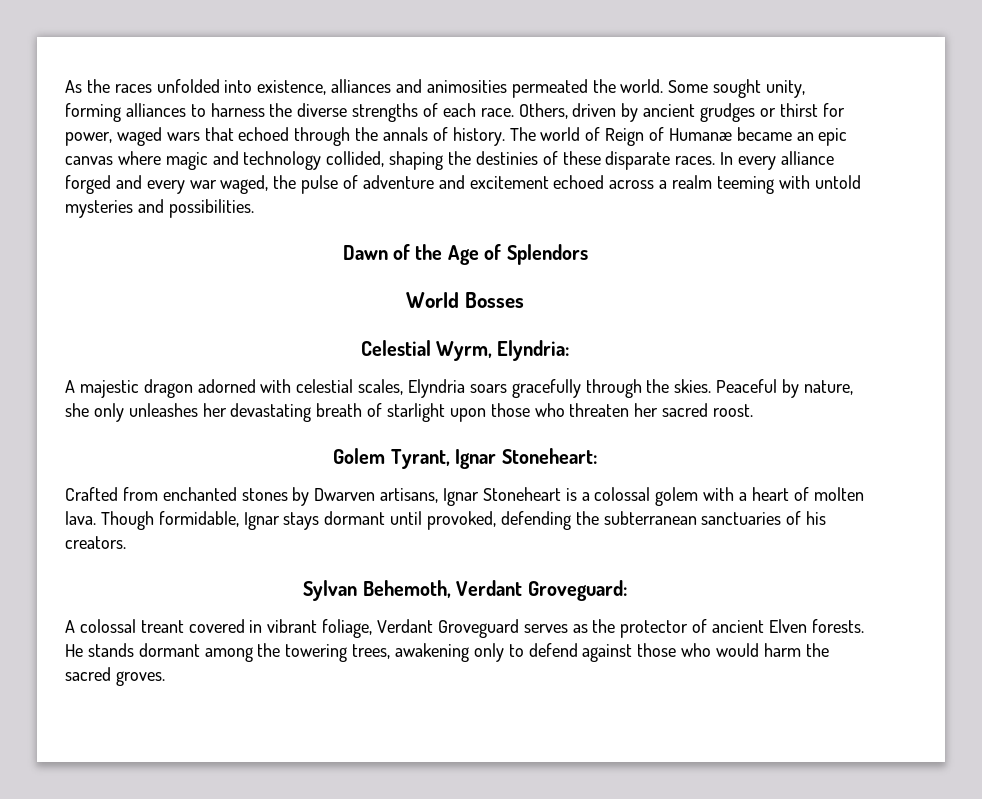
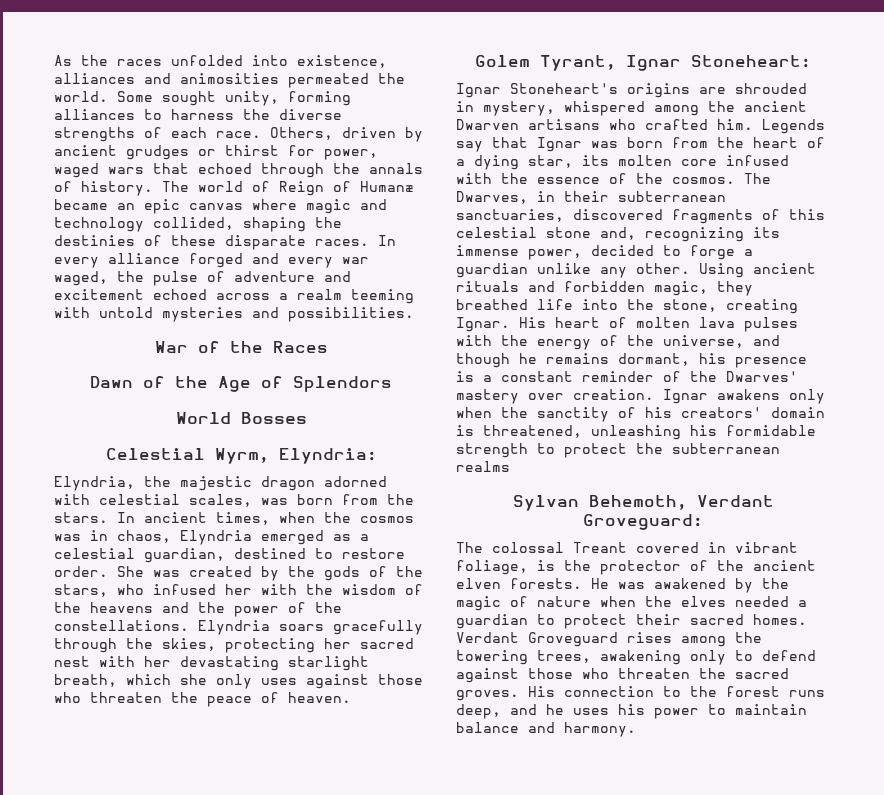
(254, 208) none -> [154,341,328,353] // War of the Races
[65,380,75,393] A -> [54,476,171,491] Elyndria, the
(404, 387) none -> [261,494,414,505] [54,512,414,525] [54,530,369,545] [54,548,405,563] [54,566,423,581] [54,584,423,597] [54,602,342,617] [54,620,189,631] was born from the stars. In ancient times, when the cosmos was in chaos, Elyndria emerged as a celestial guardian, destined to restore order. She was created by the gods of the stars, who infused her with the wisdom of the heavens and the power of the constellations.
[674,379,853,398] [65,403,754,422] [333,448,597,469] [65,487,864,506] [65,511,827,530] [65,536,126,549] skies. Peaceful by nature, she only unleashes her devastating breath of starlight upon those who threaten her sacred roost. // Golem Tyrant, Ignar Stoneheart: // Crafted from enchanted stones by Dwarven artisans, Ignar Stoneheart is a colossal golem with a heart of molten lava. Though formidable, Ignar stays dormant until provoked, defending the subterranean sanctuaries of his creators. -> [162,638,414,653] [54,656,369,671] [54,674,423,689] [54,692,351,707] [475,55,811,71] [456,83,807,98] [456,101,807,116] [456,119,825,134] [456,137,825,152] [456,155,789,170] [456,173,771,184] [456,191,726,204] [456,209,825,224] [456,227,780,242] [456,245,753,260] [456,263,816,278] [456,281,753,296] [456,299,798,314] [456,317,798,332] [456,335,780,350] [456,353,807,368] [456,371,798,382] [456,389,825,404] [456,407,825,422] [456,425,816,440] [456,443,780,458] [456,461,510,472] skies, protecting her sacred nest with her devastating starlight breath, which she only uses against those who threaten the peace of heaven. // Golem Tyrant, Ignar Stoneheart: // Ignar Stoneheart's origins are shrouded in mystery, whispered among the ancient Dwarven artisans who crafted him. Legends say that Ignar was born from the heart of a dying star, its molten core infused with the essence of the cosmos. The Dwarves, in their subterranean sanctuaries, discovered fragments of this celestial stone and, recognizing its immense power, decided to forge a guardian unlike any other. Using ancient rituals and forbidden magic, they breathed life into the stone, creating Ignar. His heart of molten lava pulses with the energy of the universe, and though he remains dormant, his presence is a constant reminder of the Dwarves' mastery over creation. Ignar awakens only when the sanctity of his creators' domain is threatened, unleashing his formidable strength to protect the subterranean realms
[65,619,184,633] A colossal treant -> [456,542,627,553] The colossal Treant
[377,619,864,638] [65,643,200,657] Verdant Groveguard serves as the protector of ancient Elven forests. He stands dormant -> [537,560,816,575] [456,578,789,593] [456,596,807,611] [456,614,807,629] [456,632,672,647] is the protector of the ancient elven forests. He was awakened by the magic of nature when the elves needed a guardian to protect their sacred homes. Verdant Groveguard rises
[716,643,801,657] would harm -> [618,668,690,679] threaten
(165, 678) none -> [528,686,825,697] [456,704,807,719] [456,722,636,737] His connection to the forest runs deep, and he uses his power to maintain balance and harmony.

